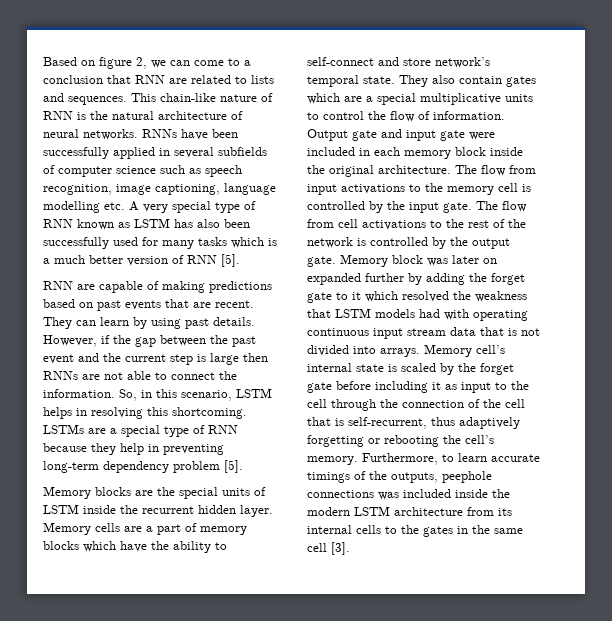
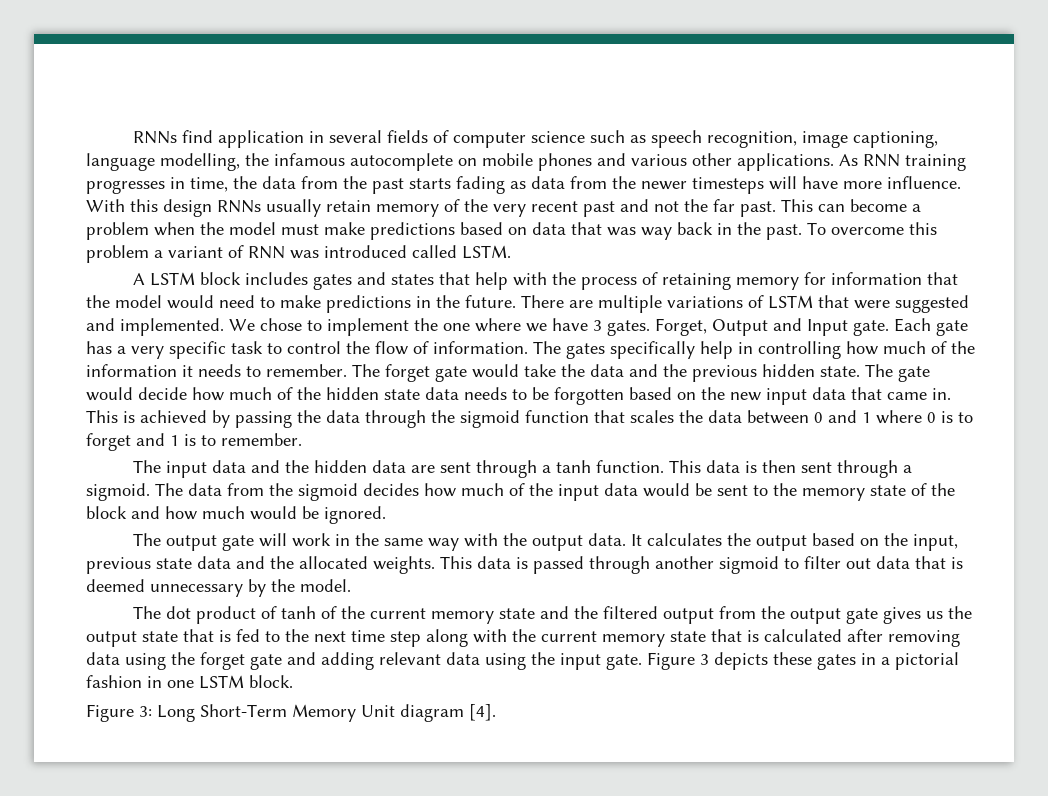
[43,57,251,69] [43,75,274,84] [43,93,273,105] [43,111,243,120] [43,129,238,140] [43,147,155,159] Based on figure 2, we can come to a conclusion that RNN are related to lists and sequences. This chain-like nature of RNN is the natural architecture of neural networks. RNNs have been successfully applied -> [132,130,304,148] RNNs find application
[218,147,267,156] subfields -> [386,130,428,143] fields
[43,201,256,213] [43,218,250,230] [43,237,277,249] [43,254,240,267] [43,281,272,293] [43,299,254,311] [43,317,255,329] [43,335,256,347] [43,353,268,365] [43,371,237,380] [43,388,272,401] [43,407,247,419] [43,424,238,437] [43,443,224,455] [43,460,243,473] [43,486,266,499] [43,504,273,517] [43,522,247,535] [43,541,227,553] [307,57,490,68] [307,75,536,87] [307,93,533,105] modelling etc. A very special type of RNN known as LSTM has also been successfully used for many tasks which is a much better version of RNN [5]. // RNN are capable of making predictions based on past events that are recent. They can learn by using past details. However, if the gap between the past event and the current step is large then RNNs are not able to connect the information. So, in this scenario, LSTM helps in resolving this shortcoming. LSTMs are a special type of RNN because they help in preventing long-term dependency problem [5]. // Memory blocks are the special units of LSTM inside the recurrent hidden layer. Memory cells are a part of memory blocks which have the ability to self-connect and store network’s temporal state. They also contain gates which are a special multiplicative units -> [160,153,966,171] [86,176,961,194] [86,199,921,217] [86,222,937,240] [86,245,511,263] [132,272,958,290] [86,295,969,313] [86,318,968,336] [86,341,263,359] modelling, the infamous autocomplete on mobile phones and various other applications. As RNN training progresses in time, the data from the past starts fading as data from the newer timesteps will have more influence. With this design RNNs usually retain memory of the very recent past and not the far past. This can become a problem when the model must make predictions based on data that was way back in the past. To overcome this problem a variant of RNN was introduced called LSTM. // A LSTM block includes gates and states that help with the process of retaining memory for information that the model would need to make predictions in the future. There are multiple variations of LSTM that were suggested and implemented. We chose to implement the one where we have 3 gates. Forget, Output and Input gate. Each gate has a very specific task
[307,129,495,141] [307,147,523,159] [307,165,536,177] [307,183,531,195] [307,201,527,213] [307,219,526,230] [307,237,510,249] [307,254,497,267] [307,273,525,285] [307,291,527,303] [307,308,528,321] [307,327,540,339] [307,344,505,357] [307,363,514,375] [307,381,529,393] [307,399,525,411] [307,417,520,429] [307,435,494,447] [307,453,540,465] [307,471,492,483] [307,489,510,500] [307,506,512,516] [307,525,523,537] [307,542,350,555] Output gate and input gate were included in each memory block inside the original architecture. The flow from input activations to the memory cell is controlled by the input gate. The flow from cell activations to the rest of the network is controlled by the output gate. Memory block was later on expanded further by adding the forget gate to it which resolved the weakness that LSTM models had with operating continuous input stream data that is not divided into arrays. Memory cell’s internal state is scaled by the forget gate before including it as input to the cell through the connection of the cell that is self-recurrent, thus adaptively forgetting or rebooting the cell’s memory. Furthermore, to learn accurate timings of the outputs, peephole connections was included inside the modern LSTM architecture from its internal cells to the gates in the same cell [3]. -> [533,341,975,359] [86,364,930,382] [86,387,951,405] [86,410,973,428] [86,433,302,451] [132,460,912,478] [86,483,955,501] [86,506,386,524] [132,533,958,551] [86,556,963,574] [86,579,351,597] [132,606,972,624] [86,629,960,647] [86,652,959,670] [86,675,293,689] [86,704,496,722] The gates specifically help in controlling how much of the information it needs to remember. The forget gate would take the data and the previous hidden state. The gate would decide how much of the hidden state data needs to be forgotten based on the new input data that came in. This is achieved by passing the data through the sigmoid function that scales the data between 0 and 1 where 0 is to forget and 1 is to remember. // The input data and the hidden data are sent through a tanh function. This data is then sent through a sigmoid. The data from the sigmoid decides how much of the input data would be sent to the memory state of the block and how much would be ignored. // The output gate will work in the same way with the output data. It calculates the output based on the input, previous state data and the allocated weights. This data is passed through another sigmoid to filter out data that is deemed unnecessary by the model. // The dot product of tanh of the current memory state and the filtered output from the output gate gives us the output state that is fed to the next time step along with the current memory state that is calculated after removing data using the forget gate and adding relevant data using the input gate. Figure 3 depicts these gates in a pictorial fashion in one LSTM block. // Figure 3: Long Short-Term Memory Unit diagram [4].

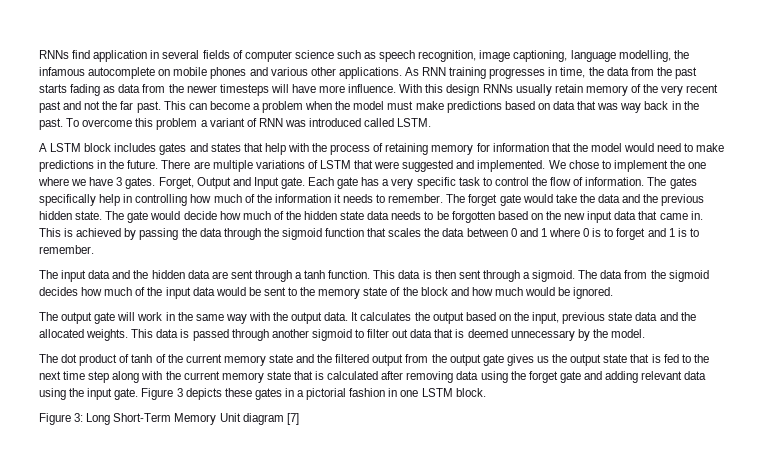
[469,704,496,721] [4]. -> [286,413,299,425] [7]

